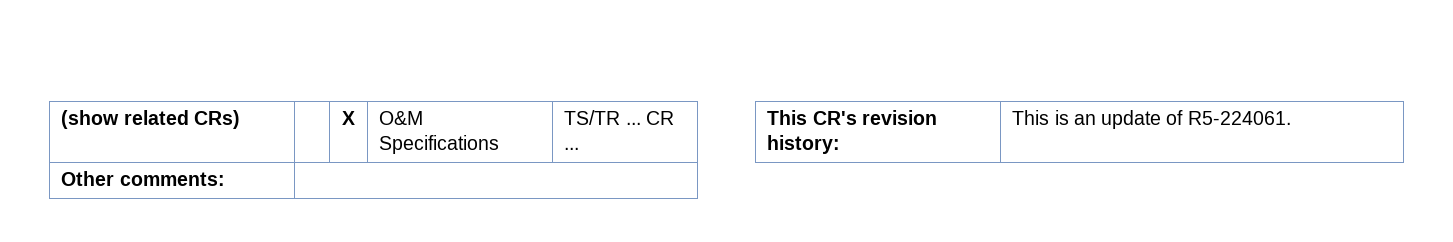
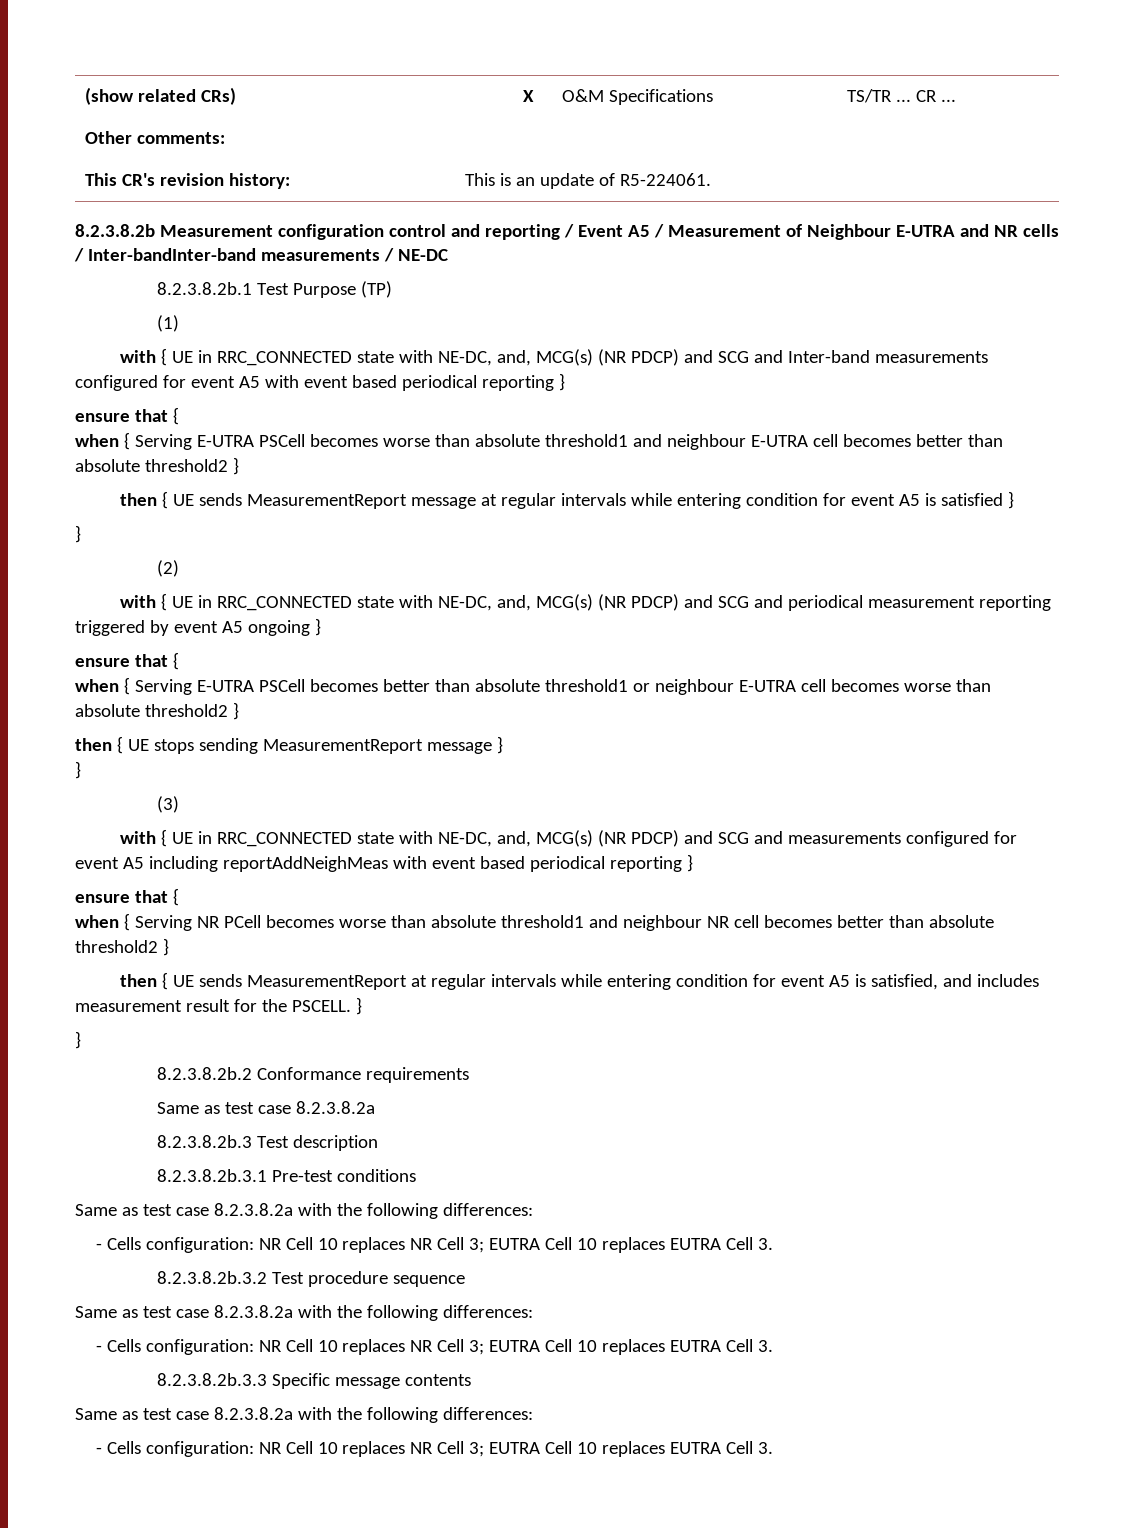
(1291, 118) none -> [75,224,1059,240] [74,248,448,262] [157,281,393,298] [157,315,180,332] [120,348,989,366] [75,373,565,391] [75,407,179,425] [75,432,1003,450] [75,457,239,475] [120,491,1015,509] [75,525,81,543] [157,560,180,577] [120,593,1052,611] [75,618,321,636] [75,652,179,670] [75,677,991,695] [75,702,239,720] [75,736,503,754] [75,761,81,779] [157,796,180,813] [120,829,1018,847] [75,854,693,872] [75,888,179,906] [75,913,994,931] [75,938,169,956] [120,972,1040,990] [75,997,362,1015] [75,1031,81,1049] [157,1067,470,1083] [157,1101,376,1114] [157,1135,379,1151] [157,1169,417,1182] [75,1203,533,1219] [95,1237,774,1253] [157,1271,466,1287] [75,1305,533,1321] [95,1339,774,1355] [157,1373,472,1389] [75,1407,533,1423] [95,1441,774,1457] // 8.2.3.8.2b Measurement configuration control and reporting / Event A5 / Measurement of Neighbour E-UTRA and NR cells / Inter-bandInter-band measurements / NE-DC // 8.2.3.8.2b.1 Test Purpose (TP) // (1) // with { UE in RRC_CONNECTED state with NE-DC, and, MCG(s) (NR PDCP) and SCG and Inter-band measurements configured for event A5 with event based periodical reporting } // ensure that { // when { Serving E-UTRA PSCell becomes worse than absolute threshold1 and neighbour E-UTRA cell becomes better than absolute threshold2 } // then { UE sends MeasurementReport message at regular intervals while entering condition for event A5 is satisfied } // } // (2) // with { UE in RRC_CONNECTED state with NE-DC, and, MCG(s) (NR PDCP) and SCG and periodical measurement reporting triggered by event A5 ongoing } // ensure that { // when { Serving E-UTRA PSCell becomes better than absolute threshold1 or neighbour E-UTRA cell becomes worse than absolute threshold2 } // then { UE stops sending MeasurementReport message } // } // (3) // with { UE in RRC_CONNECTED state with NE-DC, and, MCG(s) (NR PDCP) and SCG and measurements configured for event A5 including reportAddNeighMeas with event based periodical reporting } // ensure that { // when { Serving NR PCell becomes worse than absolute threshold1 and neighbour NR cell becomes better than absolute threshold2 } // then { UE sends MeasurementReport at regular intervals while entering condition for event A5 is satisfied, and includes measurement result for the PSCELL. } // } // 8.2.3.8.2b.2 Conformance requirements // Same as test case 8.2.3.8.2a // 8.2.3.8.2b.3 Test description // 8.2.3.8.2b.3.1 Pre-test conditions // Same as test case 8.2.3.8.2a with the following differences: // - Cells configuration: NR Cell 10 replaces NR Cell 3; EUTRA Cell 10 replaces EUTRA Cell 3. // 8.2.3.8.2b.3.2 Test procedure sequence // Same as test case 8.2.3.8.2a with the following differences: // - Cells configuration: NR Cell 10 replaces NR Cell 3; EUTRA Cell 10 replaces EUTRA Cell 3. // 8.2.3.8.2b.3.3 Specific message contents // Same as test case 8.2.3.8.2a with the following differences: // - Cells configuration: NR Cell 10 replaces NR Cell 3; EUTRA Cell 10 replaces EUTRA Cell 3.

